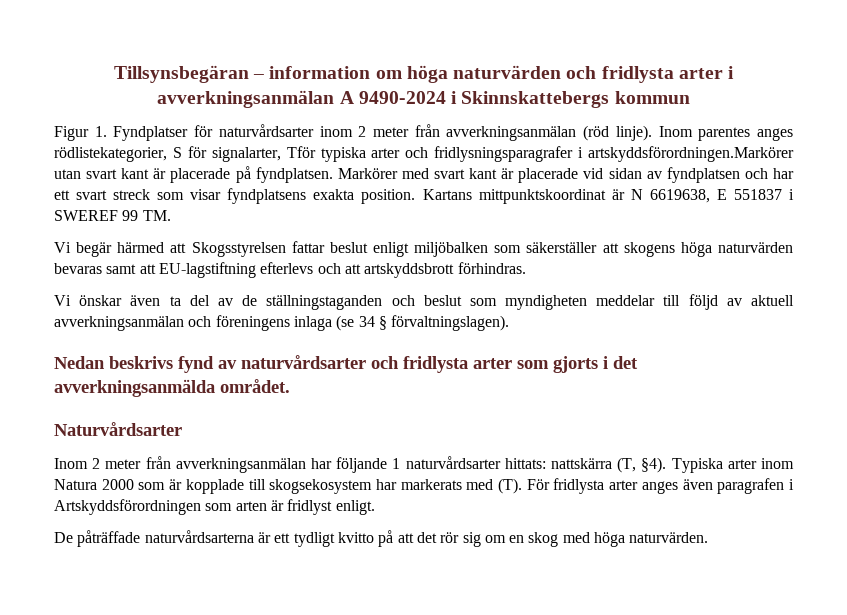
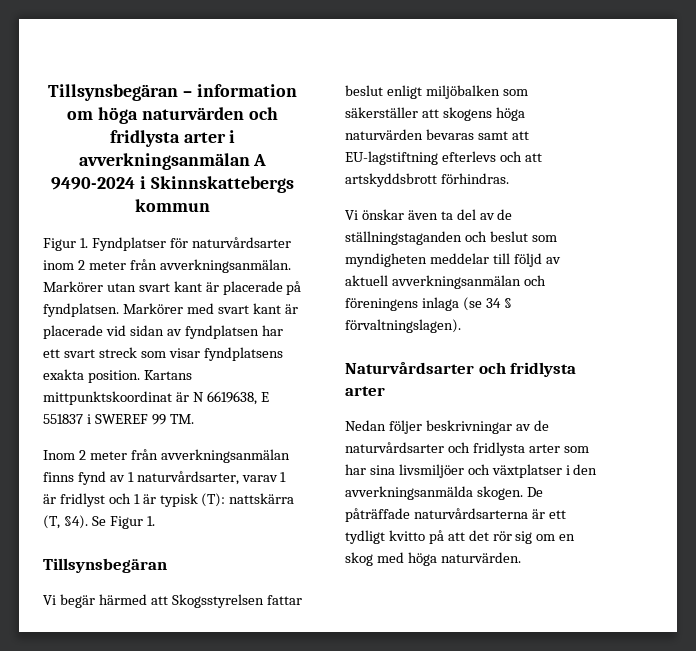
[446,125,793,141] [54,146,795,162] avverkningsanmälan (röd linje). Inom parentes anges rödlistekategorier, S för signalarter, Tför typiska arter och fridlysningsparagrafer i artskyddsförordningen.Markörer -> [159,259,291,273] [43,281,103,292] avverkningsanmälan. Markörer
[744,168,768,179] och -> (259, 332) none
(171, 215) none -> [43,449,290,463] [43,471,287,485] [43,493,295,507] [43,515,155,529] [43,558,167,573] // Inom 2 meter från avverkningsanmälan finns fynd av 1 naturvårdsarter, varav 1 är fridlyst och 1 är typisk (T): nattskärra (T, §4). Se Figur 1. // Tillsynsbegäran
[54,356,237,373] Nedan beskrivs fynd av -> [345,362,577,377] [345,386,385,396] [345,420,549,434] Naturvårdsarter och fridlysta arter // Nedan följer beskrivningar av de
[553,356,638,373] [54,379,290,397] [54,422,182,436] [54,456,795,473] [54,478,795,494] [54,499,375,515] gjorts i det avverkningsanmälda området. // Naturvårdsarter // Inom 2 meter från avverkningsanmälan har följande 1 naturvårdsarter hittats: nattskärra (T, §4). Typiska arter inom Natura 2000 som är kopplade till skogsekosystem har markerats med (T). För fridlysta arter anges även paragrafen i Artskyddsförordningen som arten är fridlyst enligt. // -> [345,464,598,478] [345,486,523,500] har sina livsmiljöer och växtplatser i den avverkningsanmälda skogen.

